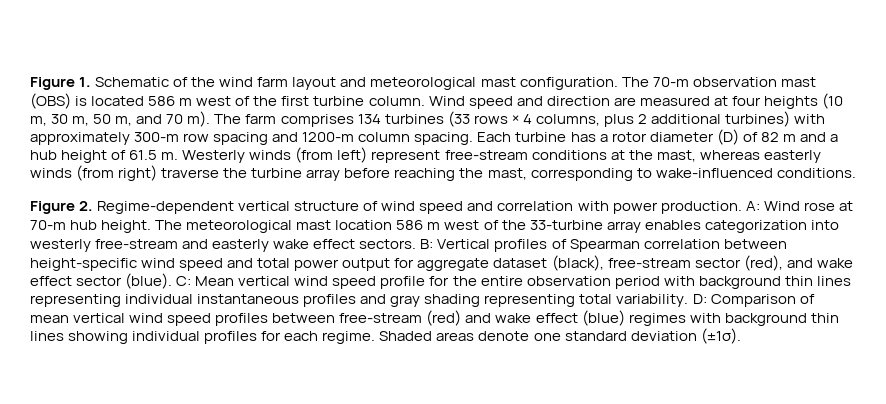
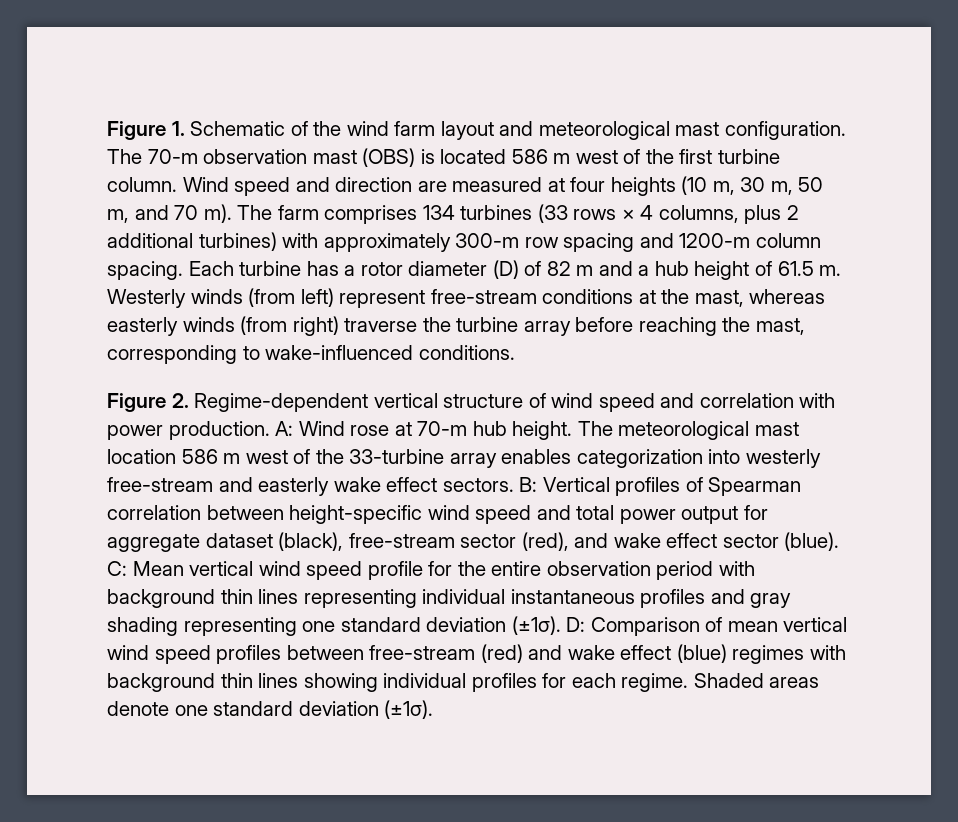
[579,294,689,307] total variability. -> [302,616,561,635] one standard deviation (±1σ).

